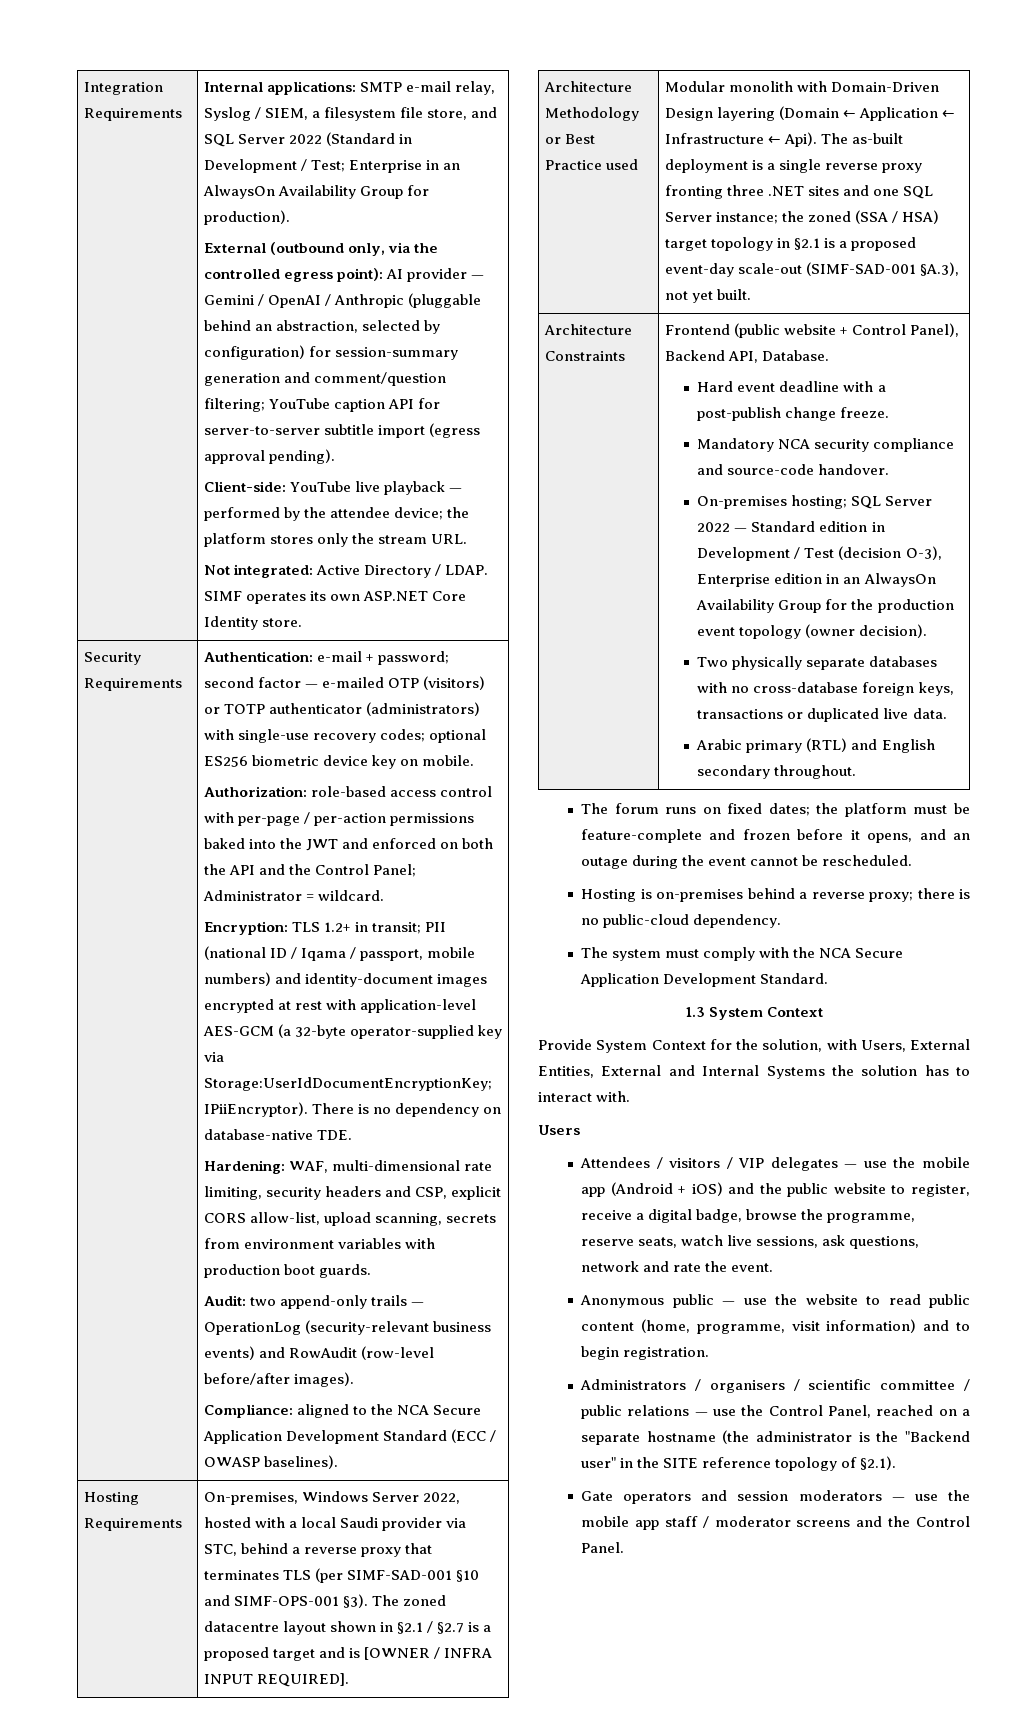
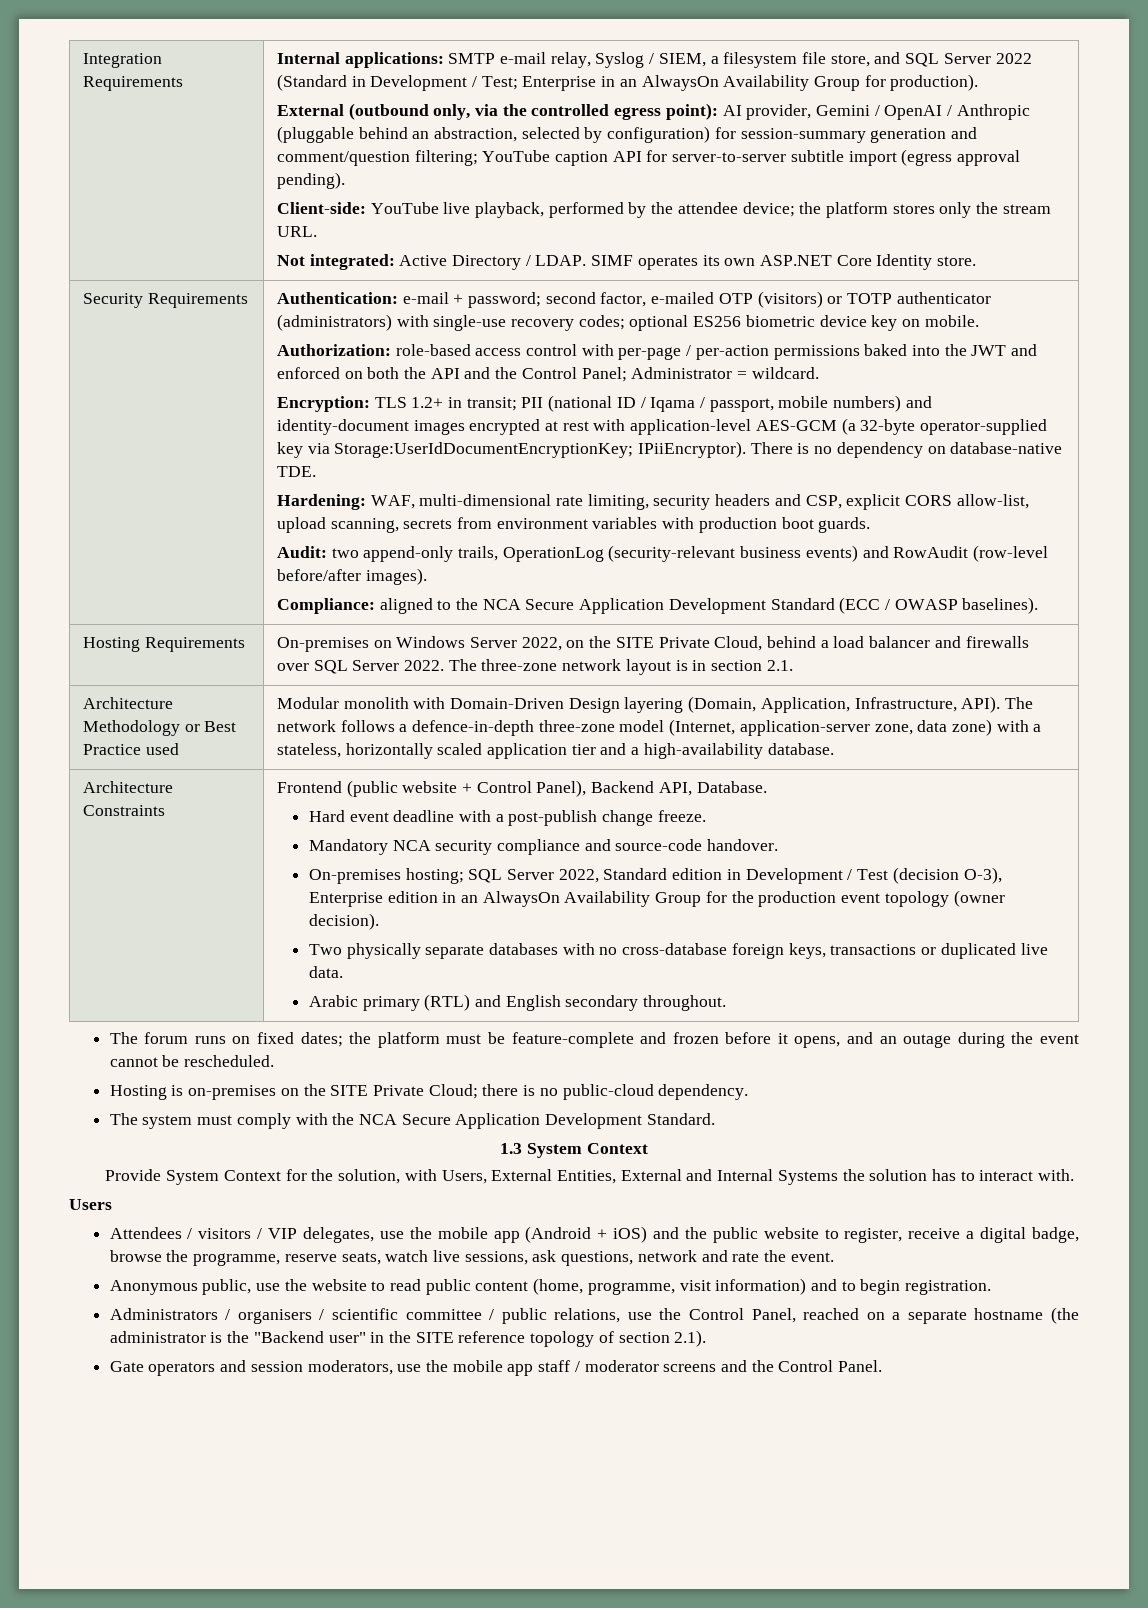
[407,268,485,282] provider — -> [746,104,812,120] provider,
[384,481,463,495] playback — -> [474,202,544,218] playback,
[257,677,318,688] factor — -> [600,292,647,307] factor,
[371,1295,425,1306] trails — -> [457,546,498,561] trails,
[203,1492,298,1505] On-premises, -> [276,637,392,652] On-premises on
[203,1517,467,1531] [203,1543,433,1557] [203,1568,480,1583] [203,1594,447,1608] [203,1621,492,1635] [203,1647,493,1661] [203,1673,349,1687] hosted with a local Saudi provider via STC, behind a reverse proxy that terminates TLS (per SIMF-SAD-001 §10 and SIMF-OPS-001 §3). The zoned datacentre layout shown in §2.1 / §2.7 is a proposed target and is [OWNER / INFRA INPUT REQUIRED]. -> [566,636,1029,651] [276,659,793,675] on the SITE Private Cloud, behind a load balancer and firewalls over SQL Server 2022. The three-zone network layout is in section 2.1.
[778,106,956,121] [664,132,904,147] [664,159,923,173] [664,185,934,199] [664,210,940,224] [664,237,917,251] [664,262,960,277] [664,289,751,303] (Domain ← Application ← Infrastructure ← Api). The as-built deployment is a single reverse proxy fronting three .NET sites and one SQL Server instance; the zoned (SSA / HSA) target topology in §2.1 is a proposed event-day scale-out (SIMF-SAD-001 §A.3), not yet built. -> [688,696,1034,713] [276,719,1042,736] [276,743,834,759] (Domain, Application, Infrastructure, API). The network follows a defence-in-depth three-zone model (Internet, application-server zone, data zone) with a stateless, horizontally scaled application tier and a high-availability database.
[697,522,748,532] 2022 — -> [558,869,599,883] 2022,
[747,888,914,902] behind a reverse proxy; -> [280,1084,478,1099] on the SITE Private Cloud;
[770,1157,858,1171] delegates — -> [303,1227,375,1243] delegates,
[672,1294,736,1308] public — -> [202,1279,252,1295] public,
[627,1405,708,1416] relations — -> [554,1308,621,1323] relations,
[860,1456,897,1470] §2.1). -> [618,1330,707,1347] section 2.1).
[798,1490,905,1501] moderators — -> [307,1360,393,1375] moderators,

